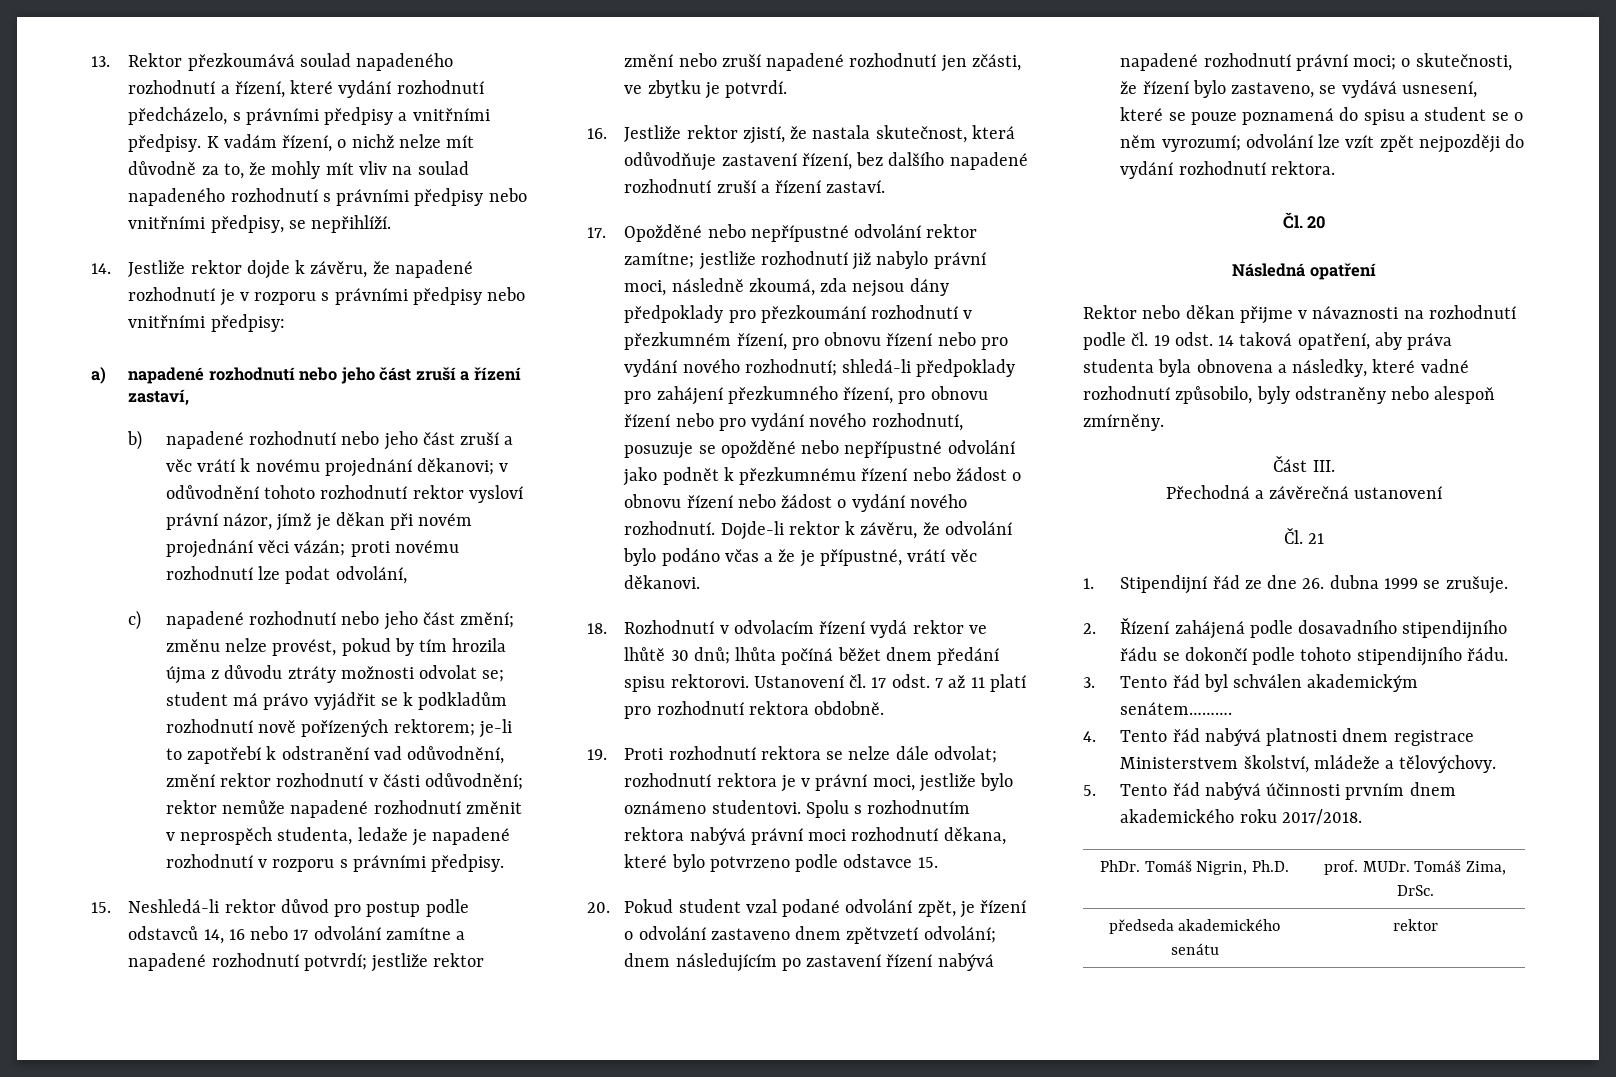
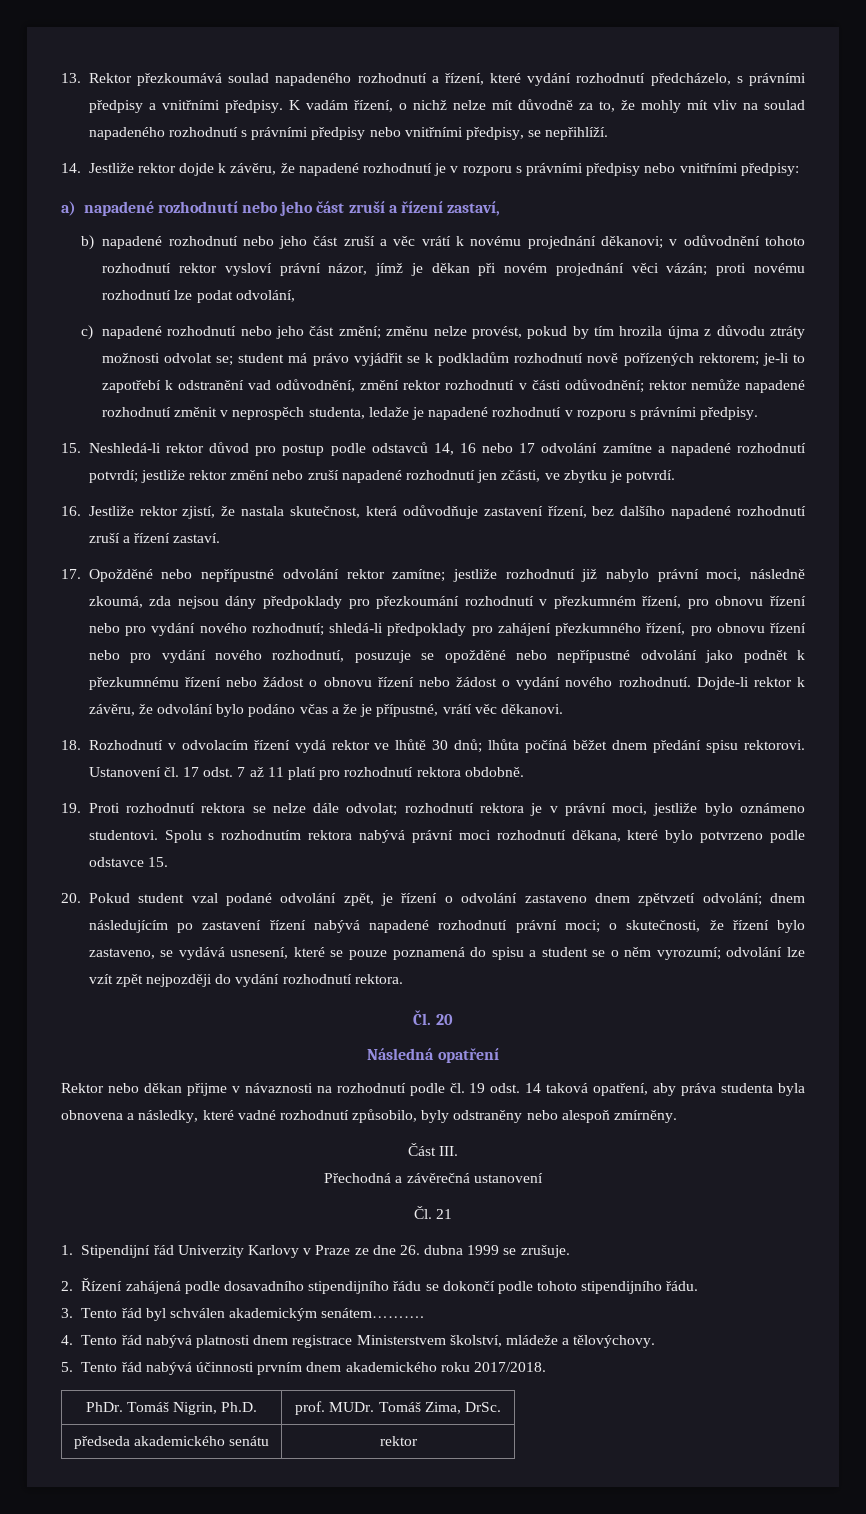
(1240, 582) none -> [177,1245,351,1258] Univerzity Karlovy v Praze

